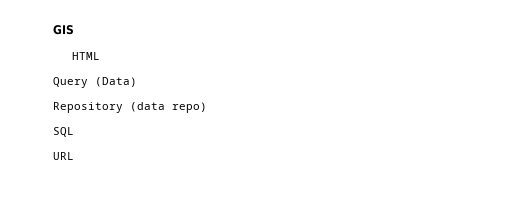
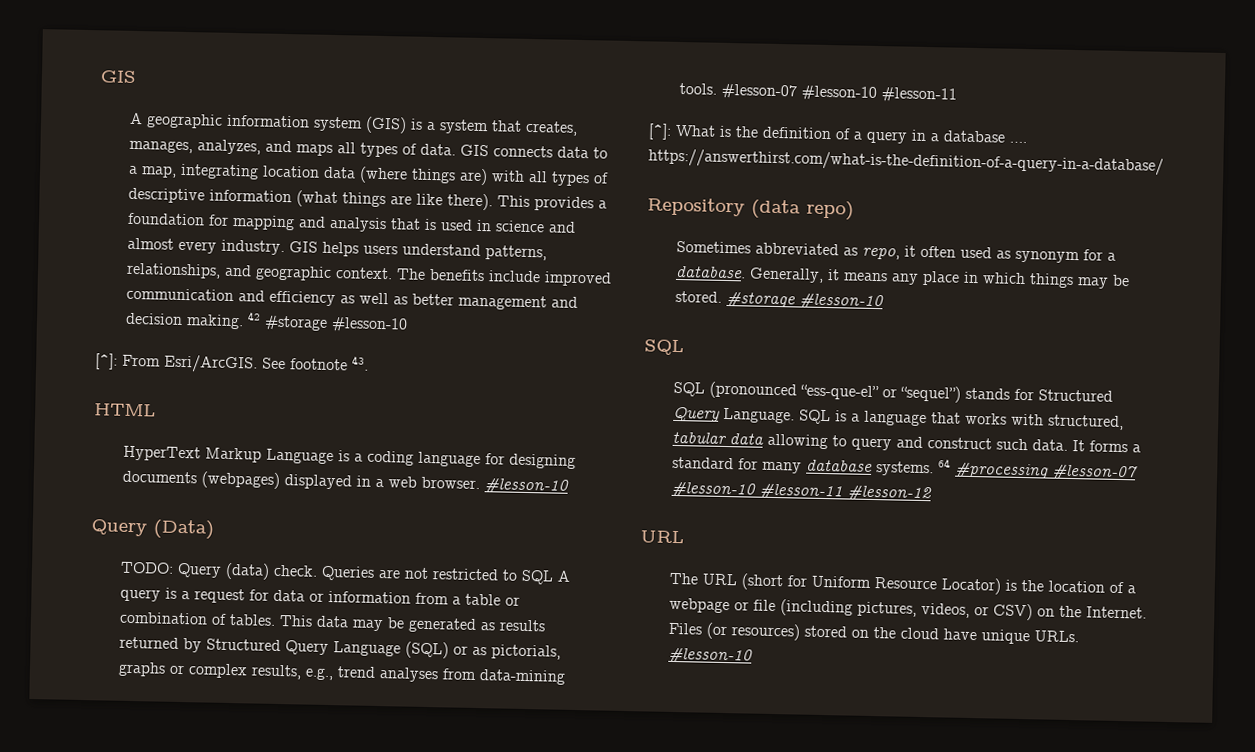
[71,52,100,60] [53,77,137,88] [53,102,207,113] [53,127,74,137] [53,152,74,160] HTML // Query (Data) // Repository (data repo) // SQL // URL -> [130,112,579,136] [129,139,609,159] [128,163,610,187] [128,187,608,212] [127,212,577,233] [127,237,548,261] [126,262,613,287] [126,287,579,311] [125,311,409,333] [95,353,369,374] [94,403,156,417] [123,445,577,469] [122,470,570,494] [91,519,214,540] [120,561,572,585] [120,587,521,606] [119,611,547,634] [119,636,562,660] [118,661,567,685] [679,83,958,103] [648,123,1027,144] [648,148,1164,176] [647,197,854,221] [676,240,1117,264] [676,265,1131,289] [675,290,885,310] [644,339,684,356] [673,381,1114,403] [673,406,1125,431] [672,431,1142,453] [672,456,1139,481] [671,481,933,502] [640,530,684,544] [669,572,1137,595] [669,597,1148,621] [668,622,1080,645] [668,647,754,664] A geographic information system (GIS) is a system that creates, manages, analyzes, and maps all types of data. GIS connects data to a map, integrating location data (where things are) with all types of descriptive information (what things are like there). This provides a foundation for mapping and analysis that is used in science and almost every industry. GIS helps users understand patterns, relationships, and geographic context. The benefits include improved communication and efficiency as well as better management and decision making. 42 #storage #lesson-10 // [^]: From Esri/ArcGIS. See footnote 43. // HTML // HyperText Markup Language is a coding language for designing documents (webpages) displayed in a web browser. #lesson-10 // Query (Data) // TODO: Query (data) check. Queries are not restricted to SQL A query is a request for data or information from a table or combination of tables. This data may be generated as results returned by Structured Query Language (SQL) or as pictorials, graphs or complex results, e.g., trend analyses from data-mining tools. #lesson-07 #lesson-10 #lesson-11 // [^]: What is the definition of a query in a database …. https://answerthirst.com/what-is-the-definition-of-a-query-in-a-database/ // Repository (data repo) // Sometimes abbreviated as repo, it often used as synonym for a database. Generally, it means any place in which things may be stored. #storage #lesson-10 // SQL // SQL (pronounced “ess-que-el” or “sequel”) stands for Structured Query Language. SQL is a language that works with structured, tabular data allowing to query and construct such data. It forms a standard for many database systems. 64 #processing #lesson-07 #lesson-10 #lesson-11 #lesson-12 // URL // The URL (short for Uniform Resource Locator) is the location of a webpage or file (including pictures, videos, or CSV) on the Internet. Files (or resources) stored on the cloud have unique URLs. #lesson-10

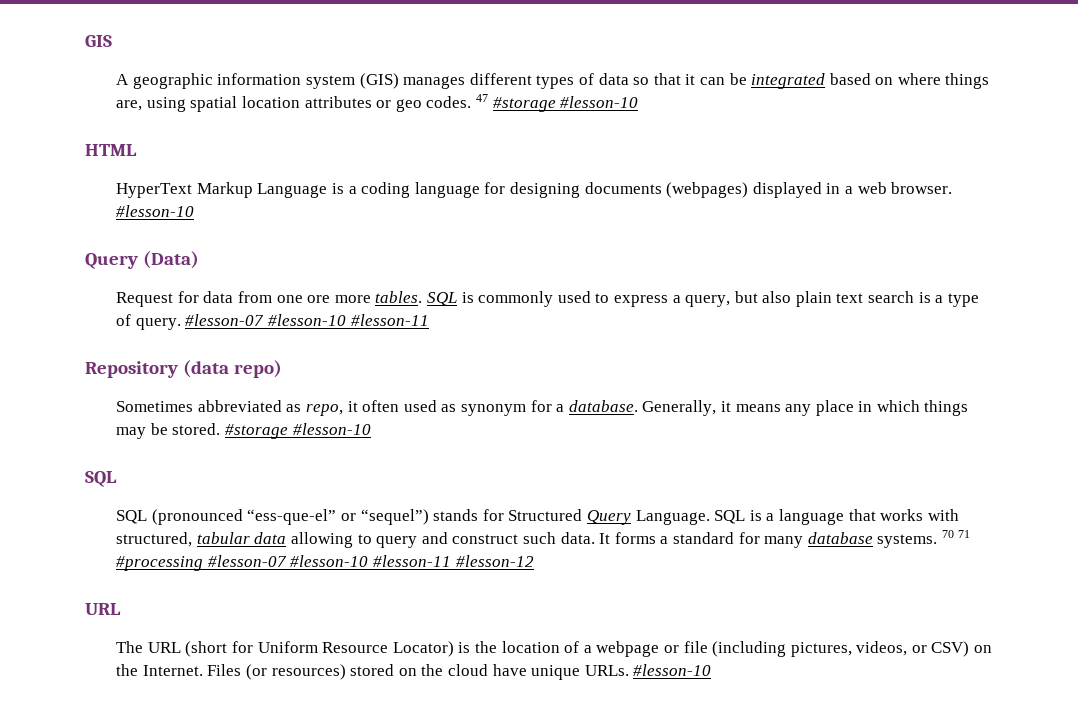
[410,118,579,136] [129,139,609,159] [128,163,610,187] [128,187,608,212] [127,212,577,233] [127,237,548,261] [126,262,613,287] [126,287,579,311] [125,311,409,333] [95,353,369,374] is a system that creates, manages, analyzes, and maps all types of data. GIS connects data to a map, integrating location data (where things are) with all types of descriptive information (what things are like there). This provides a foundation for mapping and analysis that is used in science and almost every industry. GIS helps users understand patterns, relationships, and geographic context. The benefits include improved communication and efficiency as well as better management and decision making. 42 #storage #lesson-10 // [^]: From Esri/ArcGIS. See footnote 43. -> [403,73,990,89] [116,94,639,112] manages different types of data so that it can be integrated based on where things are, using spatial location attributes or geo codes. 47 #storage #lesson-10
[120,561,572,585] [120,587,521,606] [119,611,547,634] [119,636,562,660] [118,661,567,685] [679,83,958,103] [648,123,1027,144] [648,148,1164,176] TODO: Query (data) check. Queries are not restricted to SQL A query is a request for data or information from a table or combination of tables. This data may be generated as results returned by Structured Query Language (SQL) or as pictorials, graphs or complex results, e.g., trend analyses from data-mining tools. #lesson-07 #lesson-10 #lesson-11 // [^]: What is the definition of a query in a database …. https://answerthirst.com/what-is-the-definition-of-a-query-in-a-database/ -> [116,291,979,307] [116,314,429,330] Request for data from one ore more tables. SQL is commonly used to express a query, but also plain text search is a type of query. #lesson-07 #lesson-10 #lesson-11
[938,458,952,468] 64 -> [941,530,971,538] 70 71

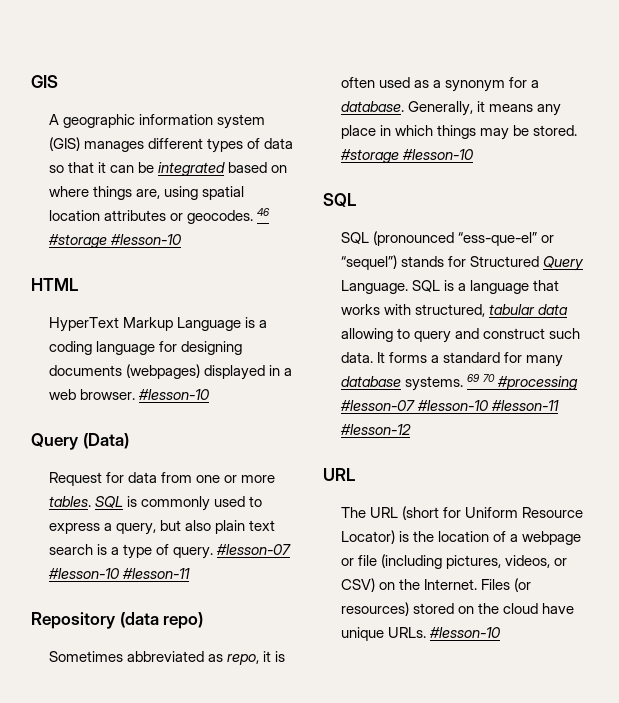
[395,94,488,112] geo codes. 47 -> [186,208,271,224] geocodes. 46
[307,295,331,303] ore -> [224,475,238,483] or
(358, 406) none -> [275,651,286,662] is
(457, 408) none -> [432,80,441,88] a
[941,530,971,538] 70 71 -> [466,374,495,382] 69 70

